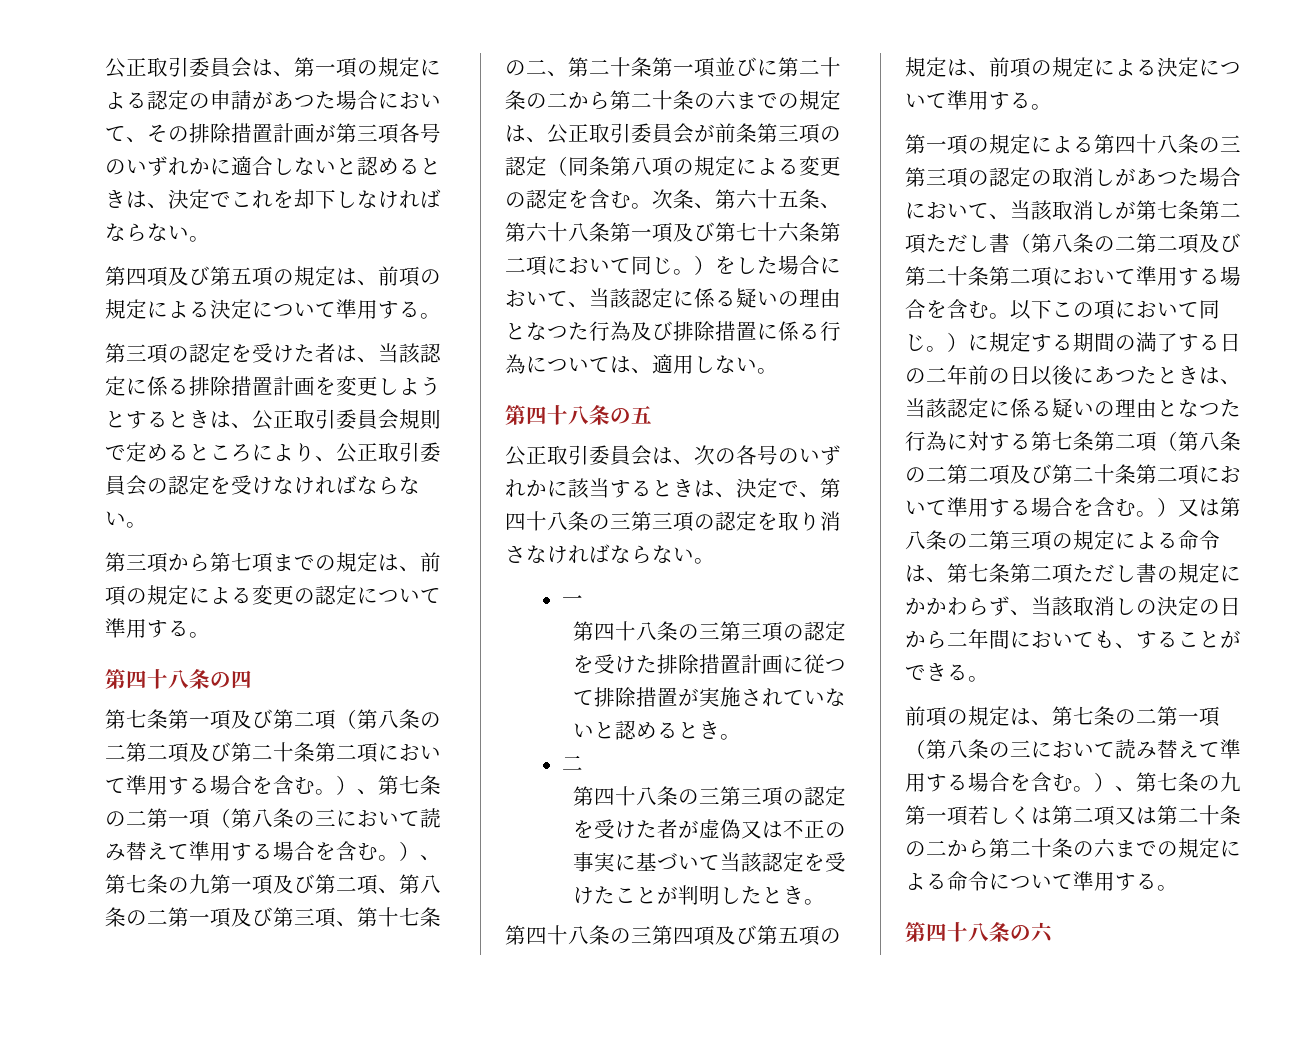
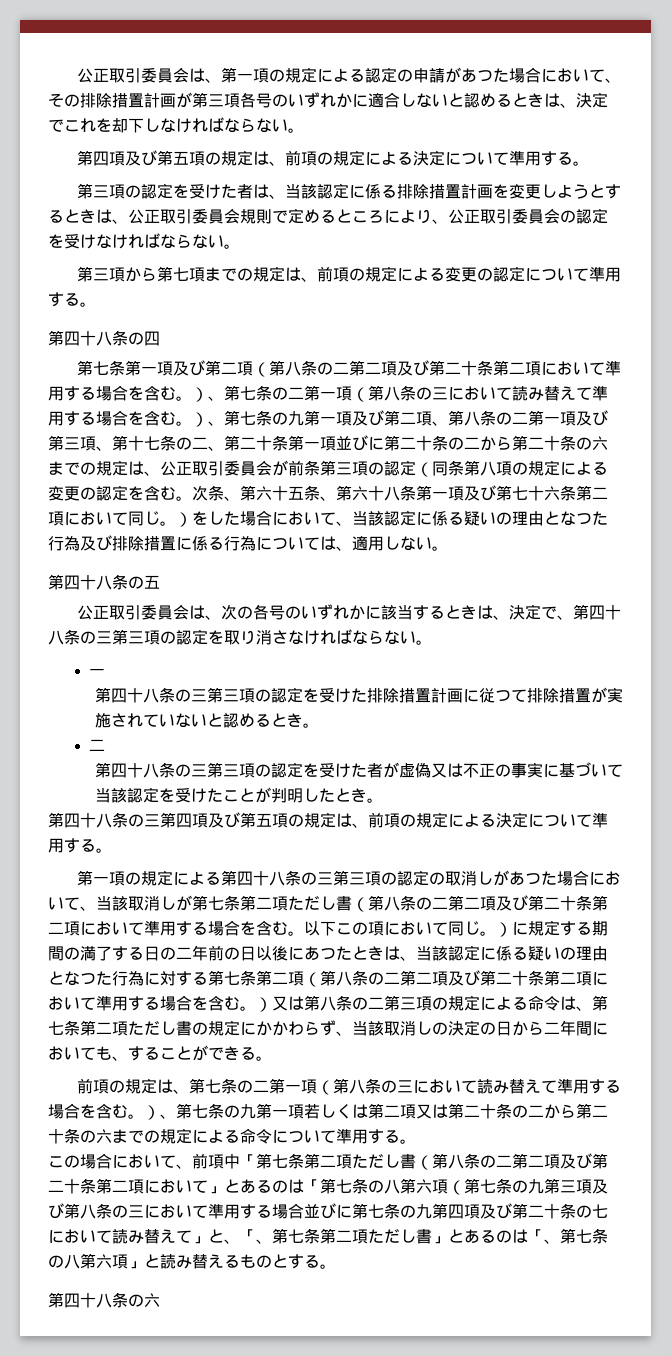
(1178, 888) none -> [48,1153,608,1170] [48,1178,608,1195] [48,1203,608,1219] [48,1228,608,1244] [48,1253,336,1269] // この場合において、前項中「第七条第二項ただし書（第八条の二第二項及び第二十条第二項において」とあるのは「第七条の八第六項（第七条の九第三項及び第八条の三において準用する場合並びに第七条の九第四項及び第二十条の七において読み替えて」と、「、第七条第二項ただし書」とあるのは「、第七条の八第六項」と読み替えるものとする。

